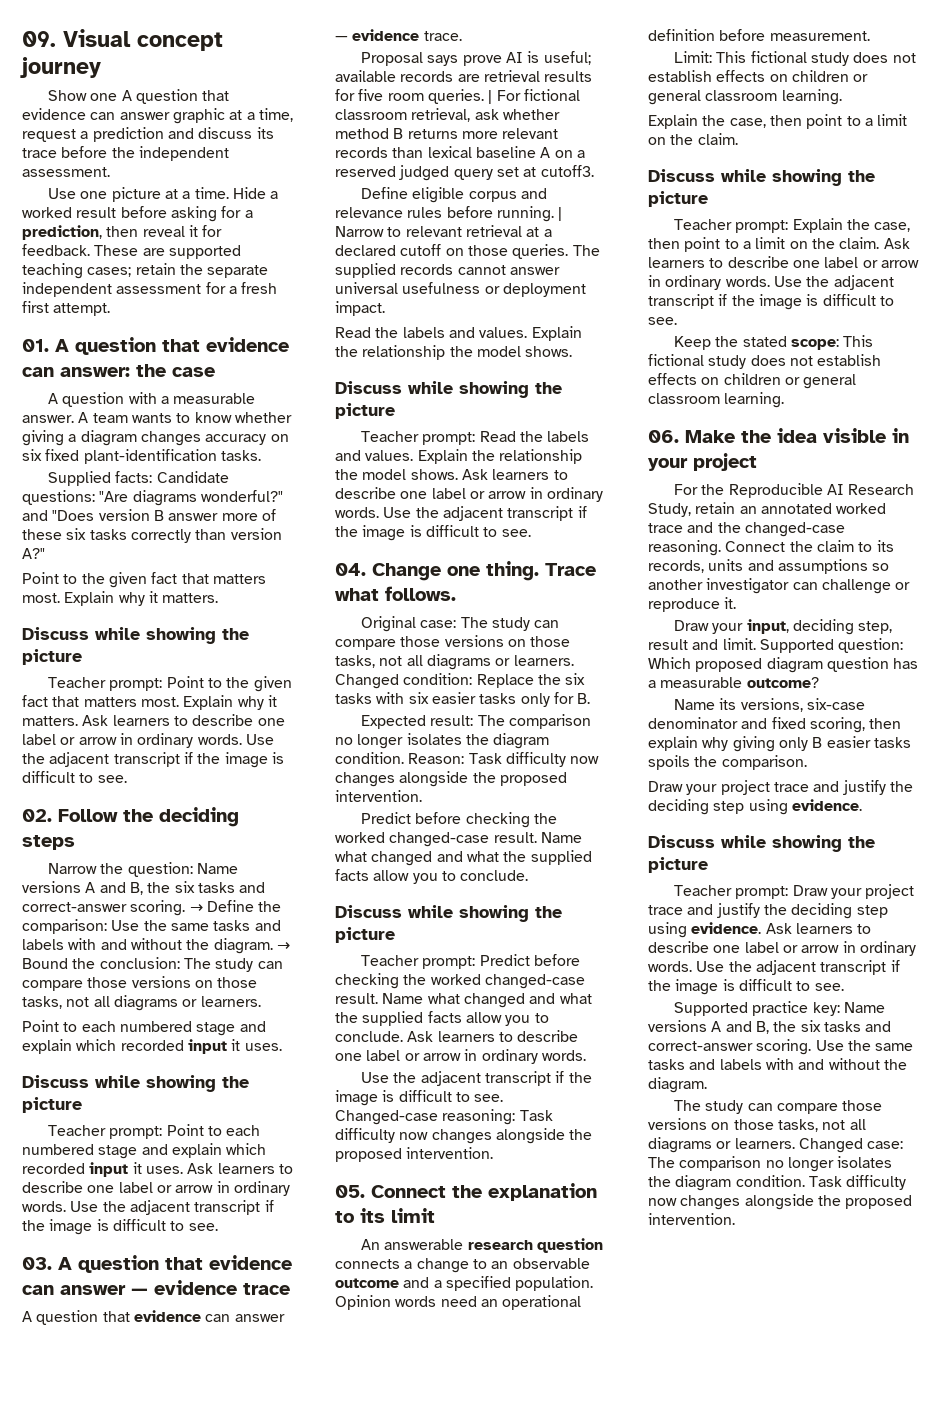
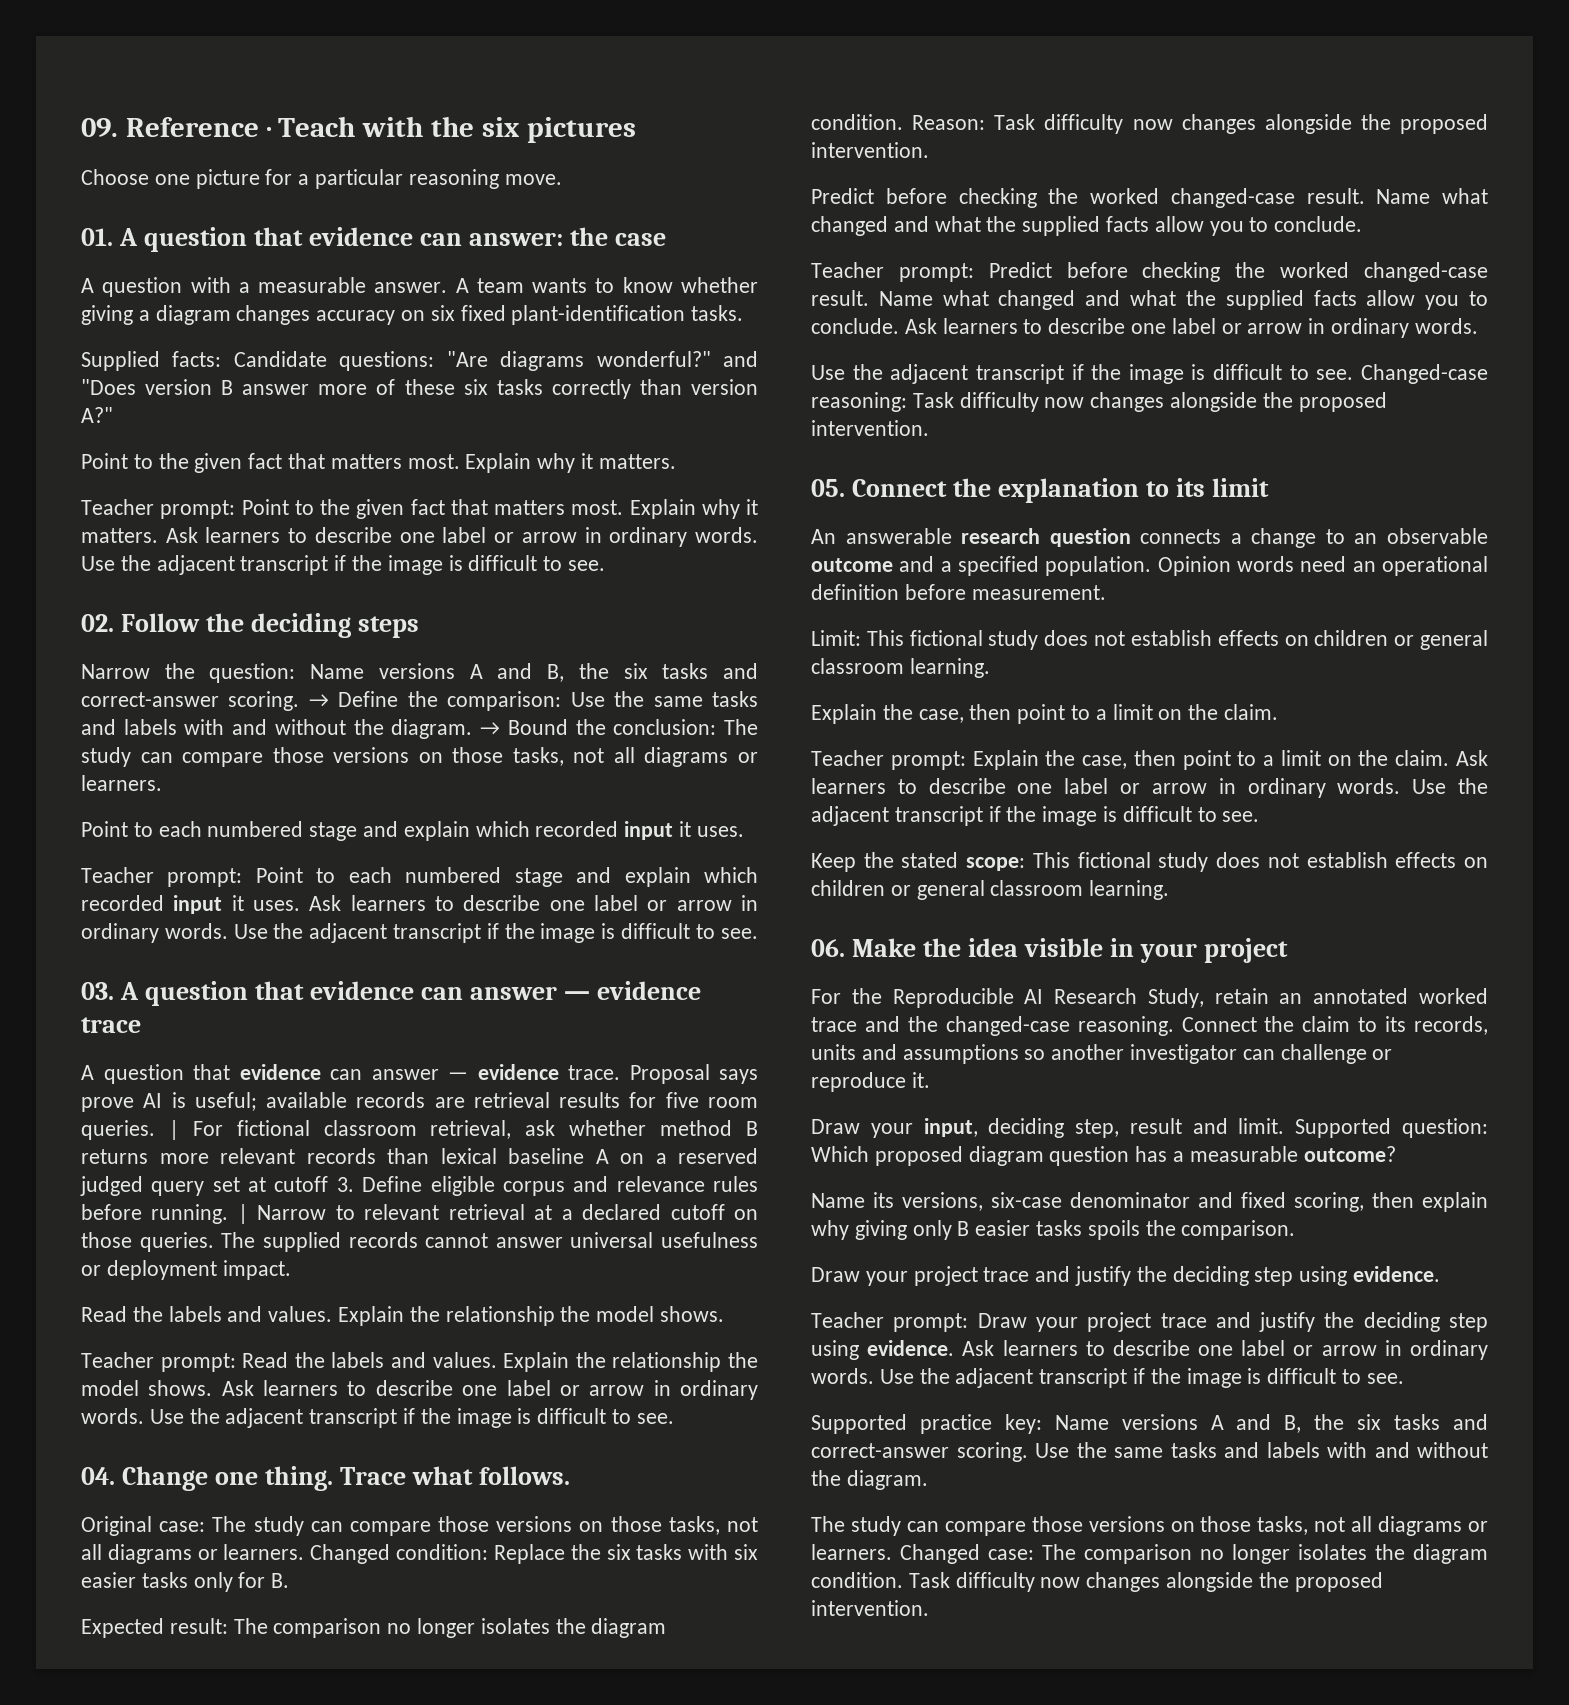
[63,29,223,51] [20,57,101,78] [47,89,230,104] [22,108,293,124] [22,127,274,142] [22,146,229,161] [22,167,110,177] [47,187,279,202] [22,206,253,222] [22,225,223,240] [22,244,241,259] [22,263,269,279] [22,282,278,297] [22,301,111,316] Visual concept journey // Show one A question that evidence can answer graphic at a time, request a prediction and discuss its trace before the independent assessment. // Use one picture at a time. Hide a worked result before asking for a prediction, then reveal it for feedback. These are supported teaching cases; retain the separate independent assessment for a fresh first attempt. -> [125,116,636,143] [81,169,562,189] Reference · Teach with the six pictures // Choose one picture for a particular reasoning move.
[22,627,249,644] [22,649,82,665] // Discuss while showing the picture -> (676, 461) none
[22,1075,249,1092] [22,1097,82,1113] // Discuss while showing the picture -> (744, 831) none
(462, 36) // -> (620, 1072) none
[540,165,594,177] cutoff3. // -> [274,1176,354,1192] cutoff 3.
[335,381,562,398] [335,403,395,419] // Discuss while showing the picture -> (725, 1314) none
[335,905,562,922] [335,927,395,943] // Discuss while showing the picture -> (1363, 224) none
[648,169,875,186] [648,191,708,207] // Discuss while showing the picture -> (1279, 712) none
[648,835,875,852] [648,857,708,873] // Discuss while showing the picture -> (1441, 1274) none

